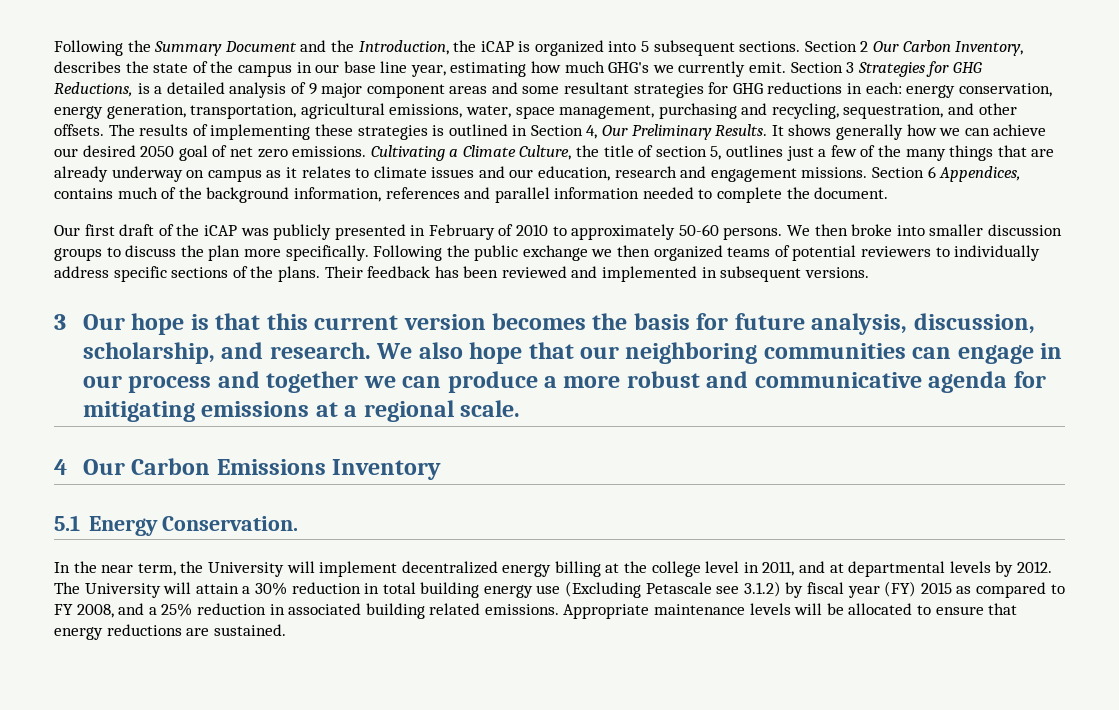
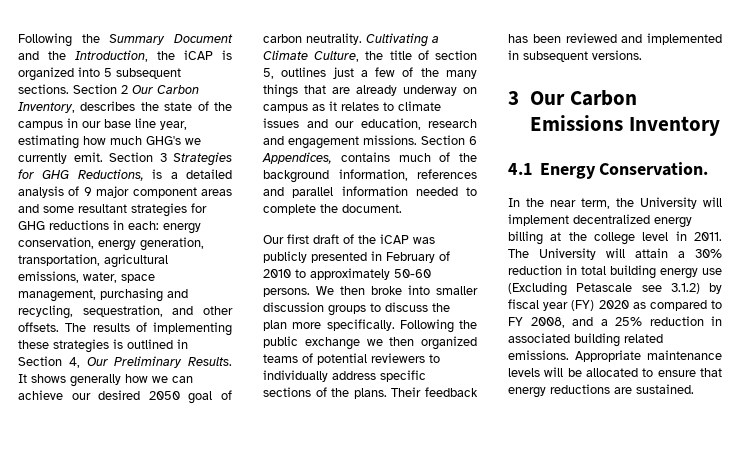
[229,146,367,158] net zero emissions. -> [263,33,362,45] carbon neutrality.
[131,313,1035,335] [82,342,1063,364] [82,371,1046,393] [82,400,521,422] [54,459,125,475] hope is that this current version becomes the basis for future analysis, discussion, scholarship, and research. We also hope that our neighboring communities can engage in our process and together we can produce a more robust and communicative agenda for mitigating emissions at a regional scale. // 4 Our -> (565, 98) none
[54,515,80,531] 5.1 -> [508,163,533,175] 4.1
[762,561,1052,577] 2011, and at departmental levels by 2012. -> [694,232,722,241] 2011.
[920,582,952,594] 2015 -> [598,300,629,309] 2020

